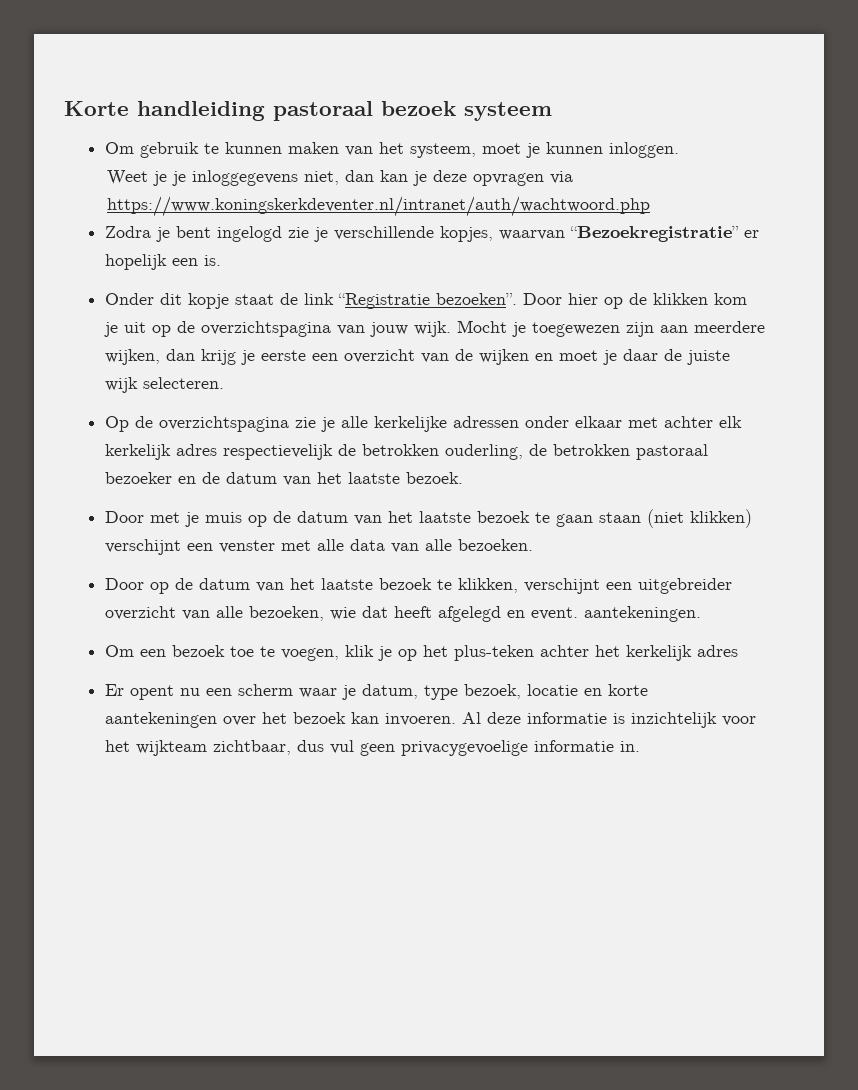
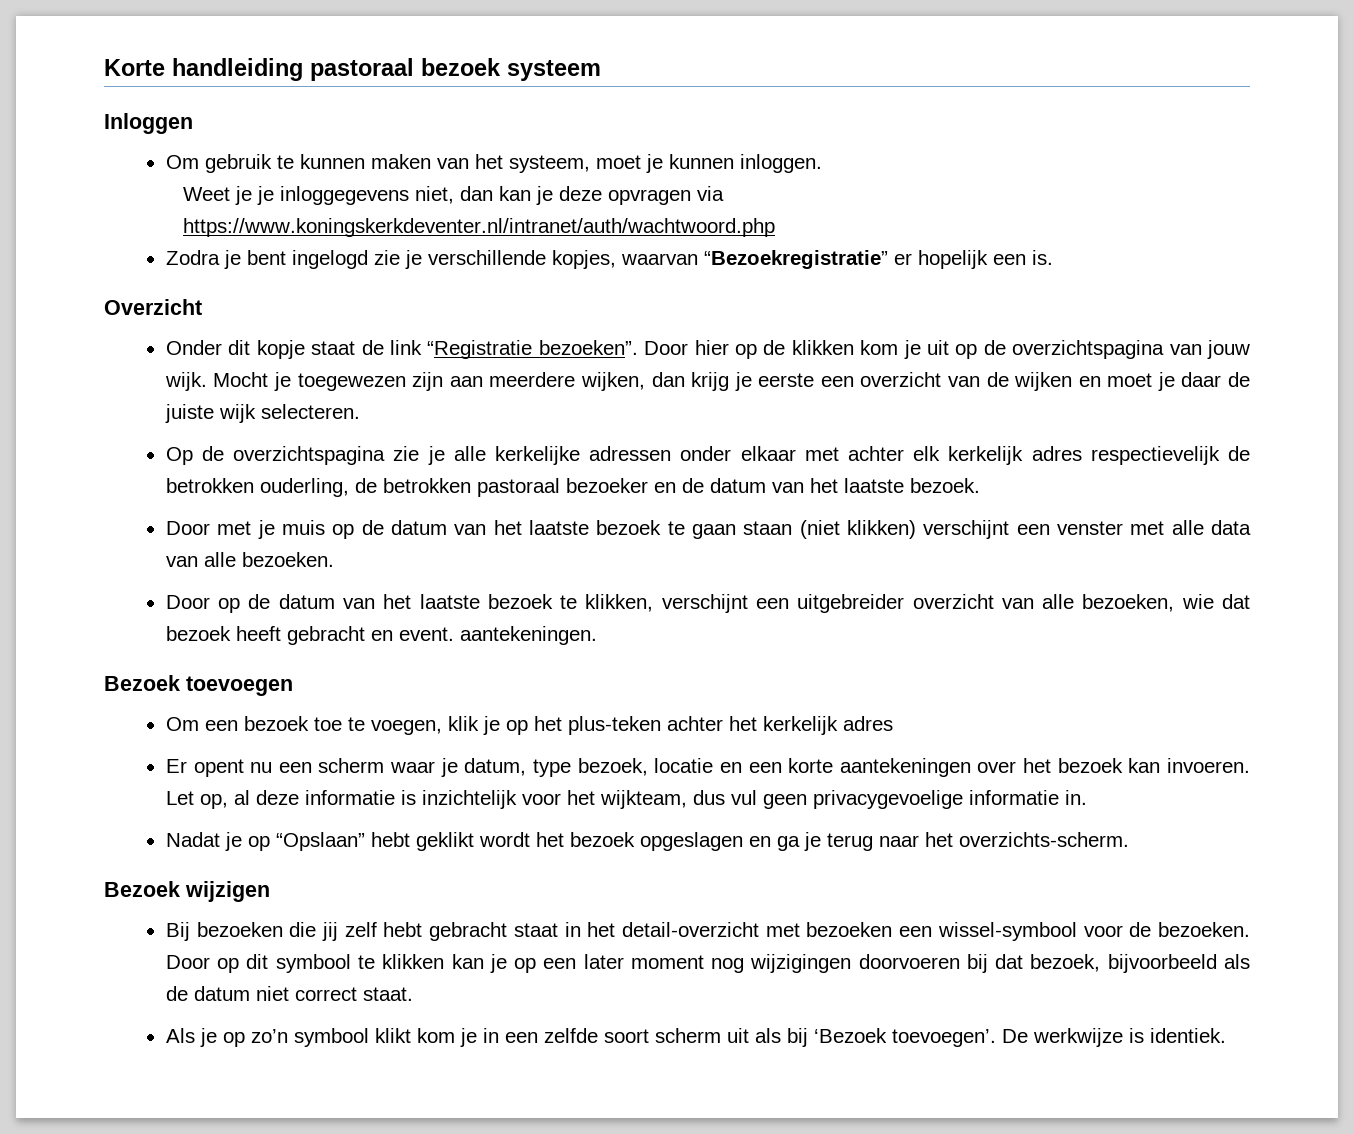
(552, 111) none -> [104,113,193,134] // Inloggen
(221, 260) none -> [104,299,202,315] // Overzicht
[393,606,501,622] heeft afgelegd -> [165,626,365,645] bezoek heeft gebracht
(701, 614) none -> [104,675,293,696] // Bezoek toevoegen
(602, 692) none -> [748,762,782,773] een
[461,712,481,724] Al -> [165,790,250,809] Let op, al
[135,740,291,756] wijkteam zichtbaar, -> [599,790,687,809] wijkteam,
(640, 746) none -> [165,832,1129,851] [104,881,270,902] [165,922,1250,941] [165,954,1251,973] [165,986,413,1001] [165,1028,1226,1047] // Nadat je op “Opslaan” hebt geklikt wordt het bezoek opgeslagen en ga je terug naar het overzichts-scherm. // Bezoek wijzigen // Bij bezoeken die jij zelf hebt gebracht staat in het detail-overzicht met bezoeken een wissel-symbool voor de bezoeken. Door op dit symbool te klikken kan je op een later moment nog wijzigingen doorvoeren bij dat bezoek, bijvoorbeeld als de datum niet correct staat. // Als je op zo’n symbool klikt kom je in een zelfde soort scherm uit als bij ‘Bezoek toevoegen’. De werkwijze is identiek.

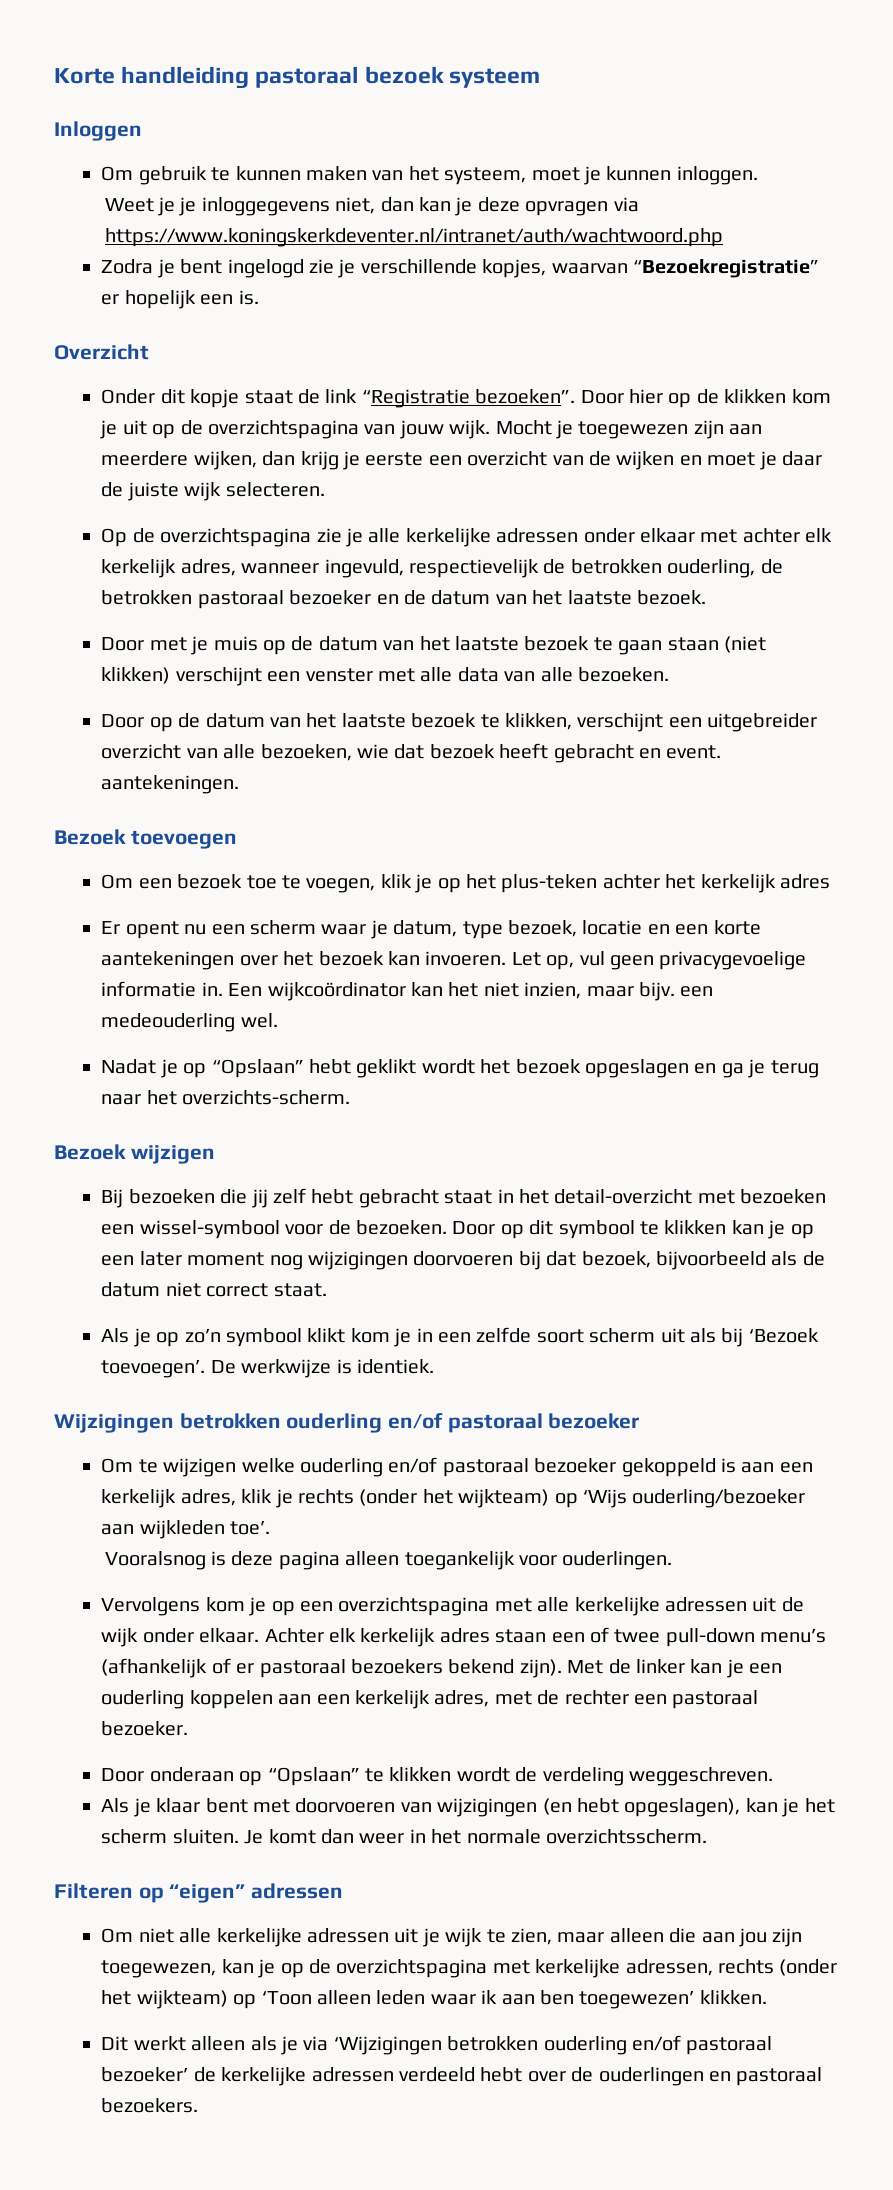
[1031,446,1082,461] adres -> [180,559,404,578] adres, wanneer ingevuld,
[233,790,725,809] al deze informatie is inzichtelijk voor het wijkteam, dus -> (575, 962) none
(1087, 797) none -> [228,982,714,1001] [101,1013,278,1032] Een wijkcoördinator kan het niet inzien, maar bijv. een medeouderling wel.
(1226, 1035) none -> [54,1413,640,1433] [101,1457,813,1477] [101,1489,806,1508] [101,1520,271,1539] [104,1551,673,1570] [101,1597,804,1616] [101,1627,827,1647] [101,1658,783,1678] [101,1690,759,1709] [101,1721,189,1736] [101,1767,773,1786] [101,1798,835,1817] [101,1829,707,1844] [54,1883,344,1903] [101,1928,803,1947] [101,1959,838,1978] [101,1990,767,2009] [101,2035,773,2055] [101,2067,823,2086] [101,2098,199,2113] // Wijzigingen betrokken ouderling en/of pastoraal bezoeker // Om te wijzigen welke ouderling en/of pastoraal bezoeker gekoppeld is aan een kerkelijk adres, klik je rechts (onder het wijkteam) op ‘Wijs ouderling/bezoeker aan wijkleden toe’. // Vooralsnog is deze pagina alleen toegankelijk voor ouderlingen. // Vervolgens kom je op een overzichtspagina met alle kerkelijke adressen uit de wijk onder elkaar. Achter elk kerkelijk adres staan een of twee pull-down menu’s (afhankelijk of er pastoraal bezoekers bekend zijn). Met de linker kan je een ouderling koppelen aan een kerkelijk adres, met de rechter een pastoraal bezoeker. // Door onderaan op “Opslaan” te klikken wordt de verdeling weggeschreven. // Als je klaar bent met doorvoeren van wijzigingen (en hebt opgeslagen), kan je het scherm sluiten. Je komt dan weer in het normale overzichtsscherm. // Filteren op “eigen” adressen // Om niet alle kerkelijke adressen uit je wijk te zien, maar alleen die aan jou zijn toegewezen, kan je op de overzichtspagina met kerkelijke adressen, rechts (onder het wijkteam) op ‘Toon alleen leden waar ik aan ben toegewezen’ klikken. // Dit werkt alleen als je via ‘Wijzigingen betrokken ouderling en/of pastoraal bezoeker’ de kerkelijke adressen verdeeld hebt over de ouderlingen en pastoraal bezoekers.

